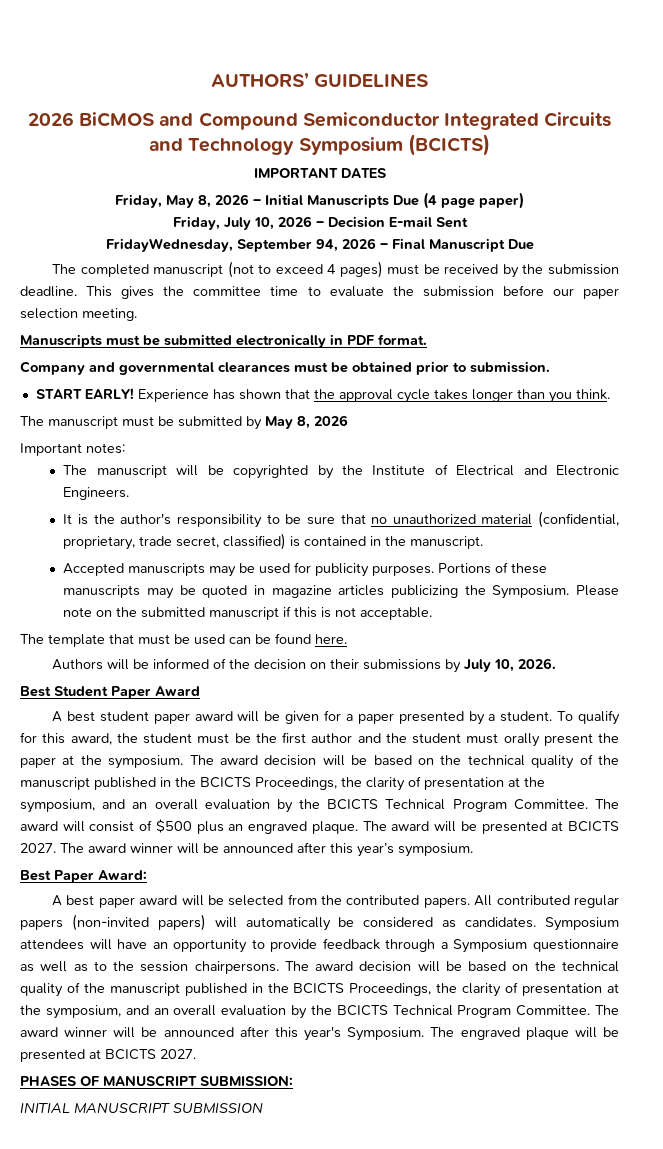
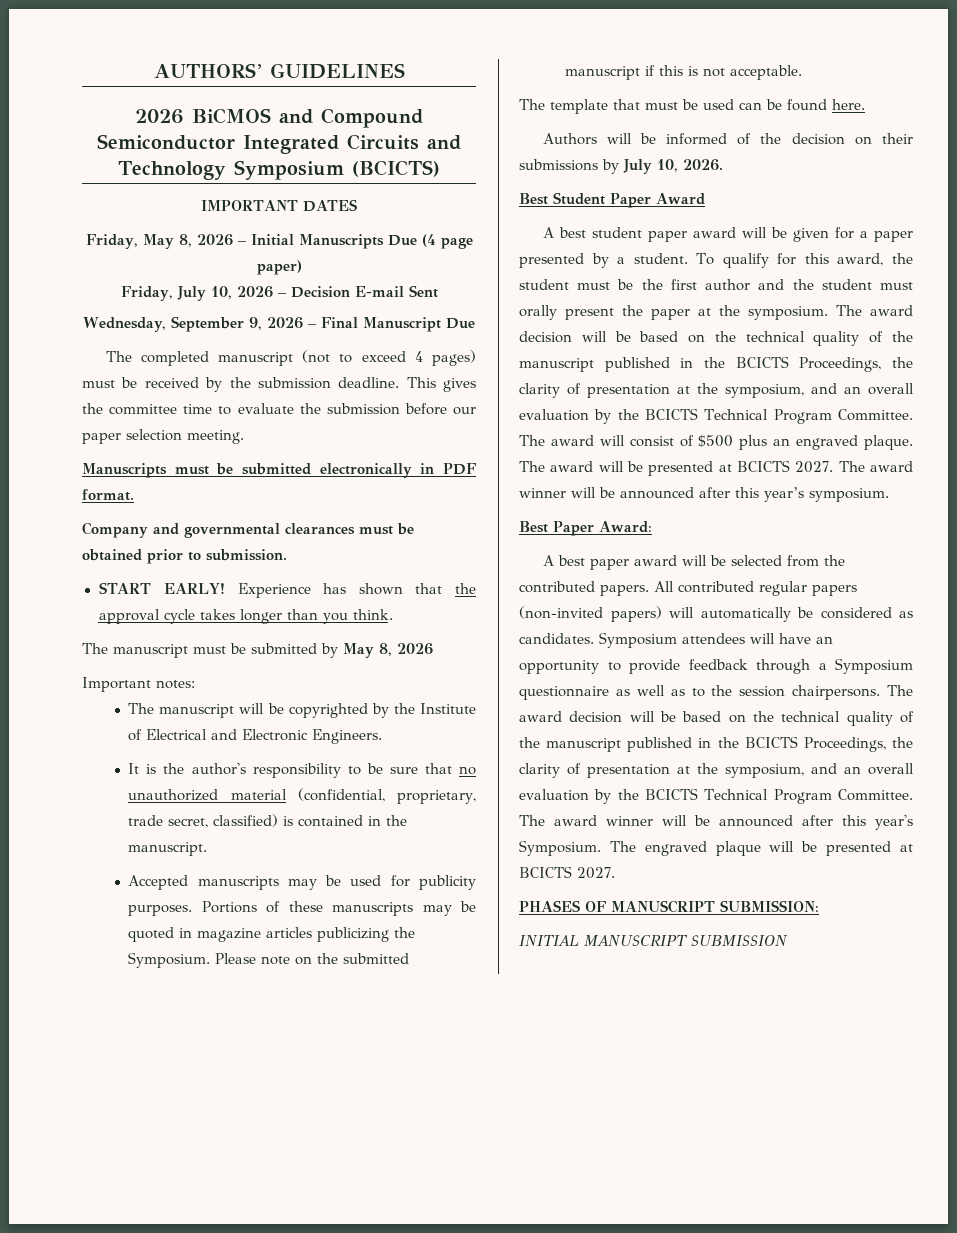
[105,238,338,252] FridayWednesday, September 94, -> [82,316,263,332] Wednesday, September 9,

